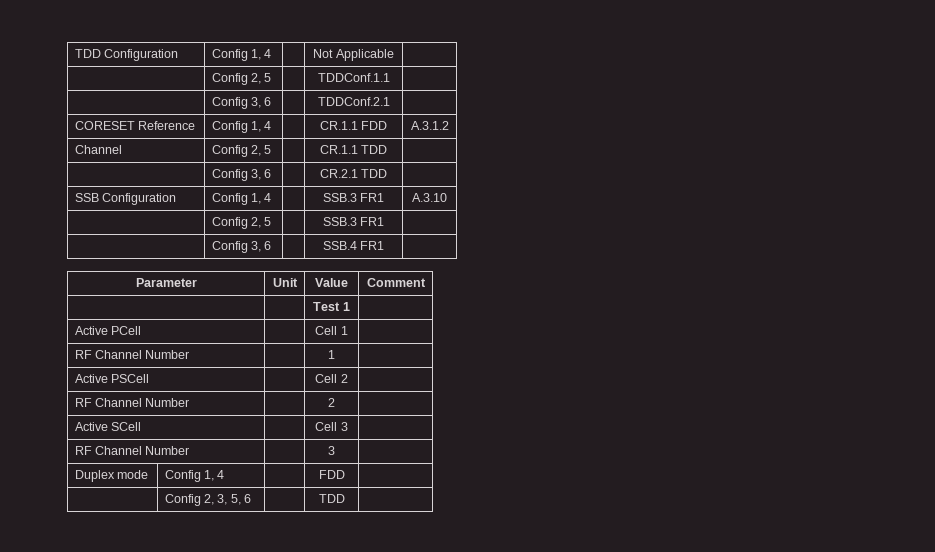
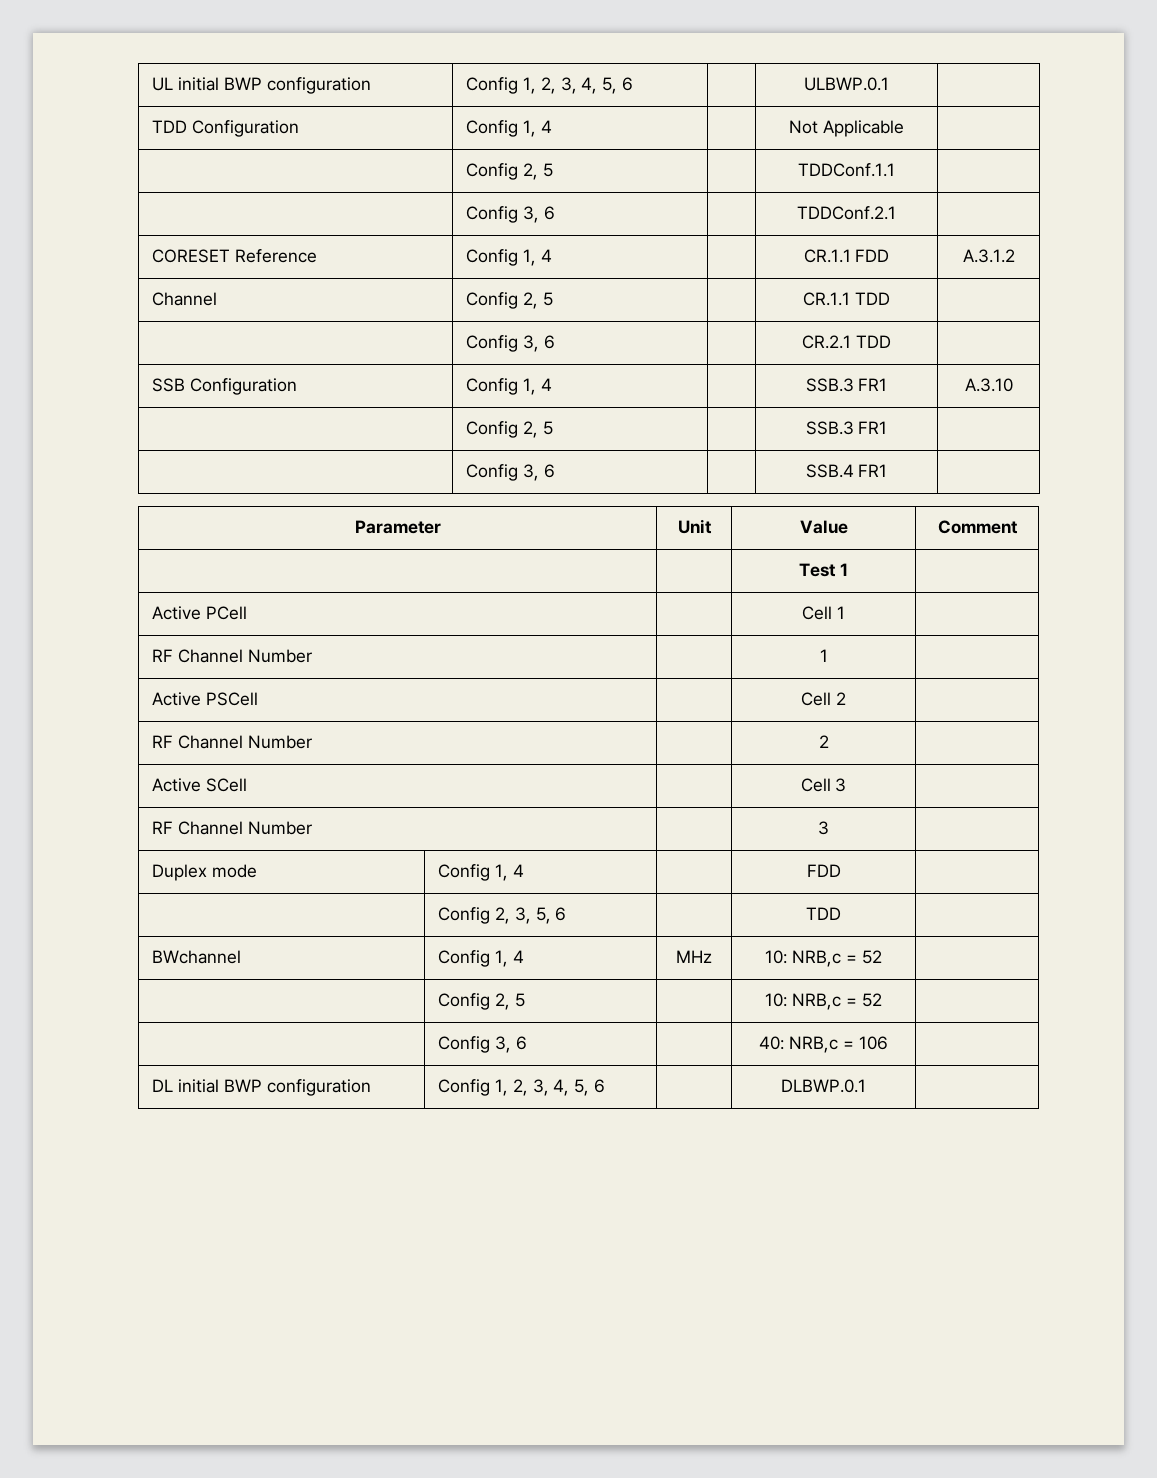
(74, 53) none -> [152,77,371,94] [466,77,633,94] [804,77,889,91] UL initial BWP configuration | Config 1, 2, 3, 4, 5, 6 | | ULBWP.0.1 | //
(345, 498) none -> [152,950,242,964] [438,950,524,967] [676,950,712,963] [765,950,882,967] [438,993,525,1010] [765,993,882,1010] [438,1036,527,1053] [759,1036,888,1053] [152,1079,371,1096] [438,1079,605,1096] [781,1079,866,1093] // BWchannel | Config 1, 4 | MHz | 10: NRB,c = 52 | // | Config 2, 5 | | 10: NRB,c = 52 | // | Config 3, 6 | | 40: NRB,c = 106 | // DL initial BWP configuration | Config 1, 2, 3, 4, 5, 6 | | DLBWP.0.1 |

